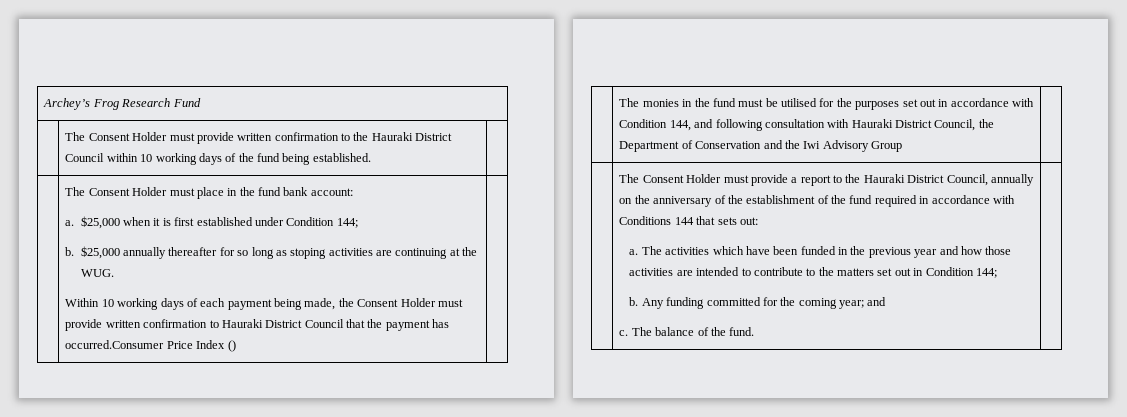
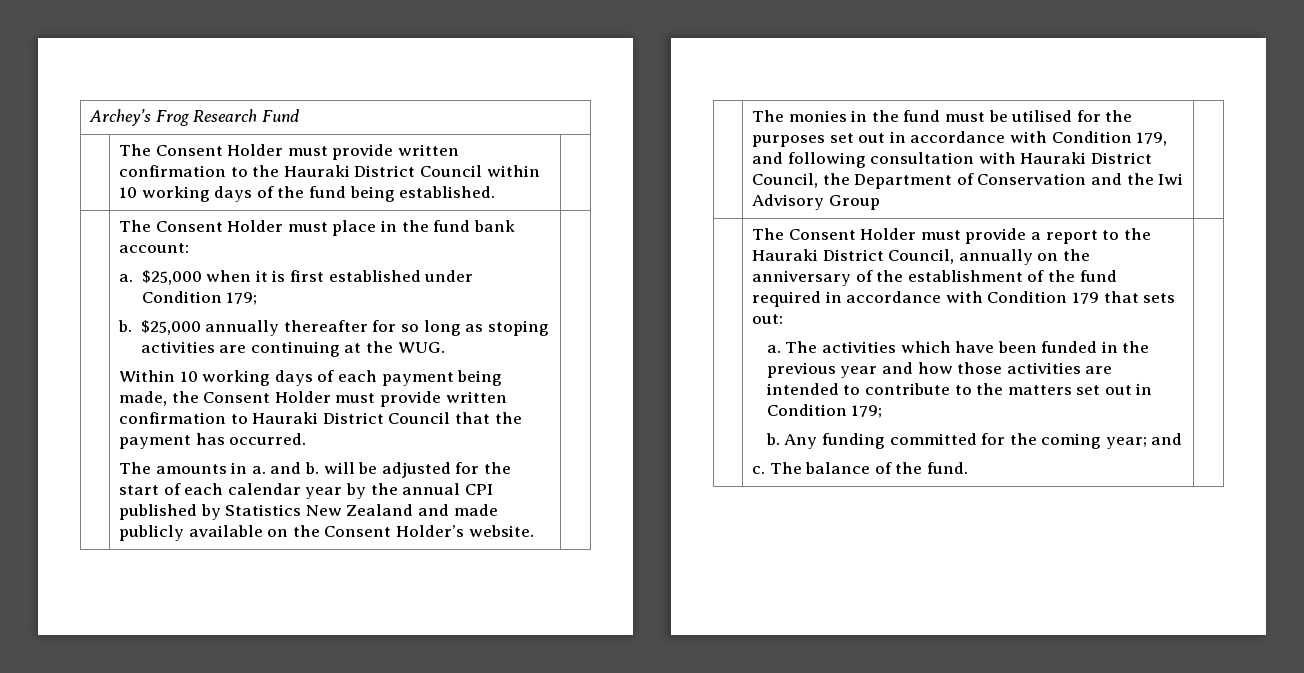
[336,218,358,228] 144; -> [226,292,258,305] 179;
[65,340,236,352] occurred.Consumer Price Index () -> [229,433,307,445] [119,462,511,478] [119,483,493,499] [119,504,498,520] [119,525,534,541] occurred. // The amounts in a. and b. will be adjusted for the start of each calendar year by the annual CPI published by Statistics New Zealand and made publicly available on the Consent Holder’s website.
[669,120,691,131] 144, -> [1136,132,1168,146] 179,
[619,216,694,225] Conditions 144 -> [987,291,1100,304] Condition 179
[975,268,997,278] 144; -> [851,405,883,418] 179;

